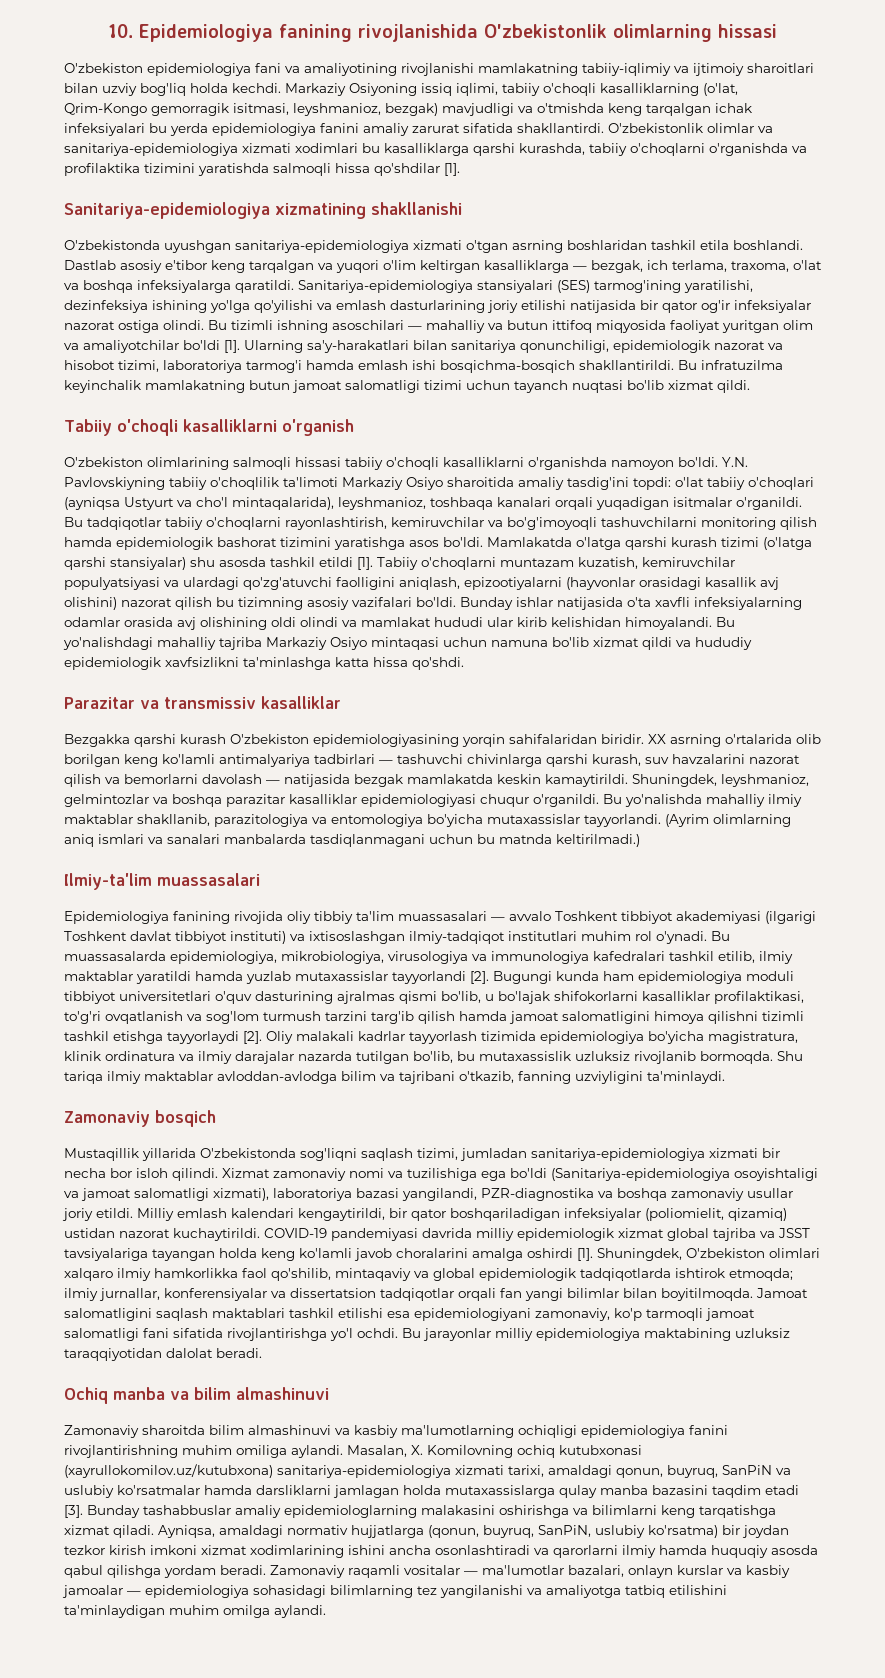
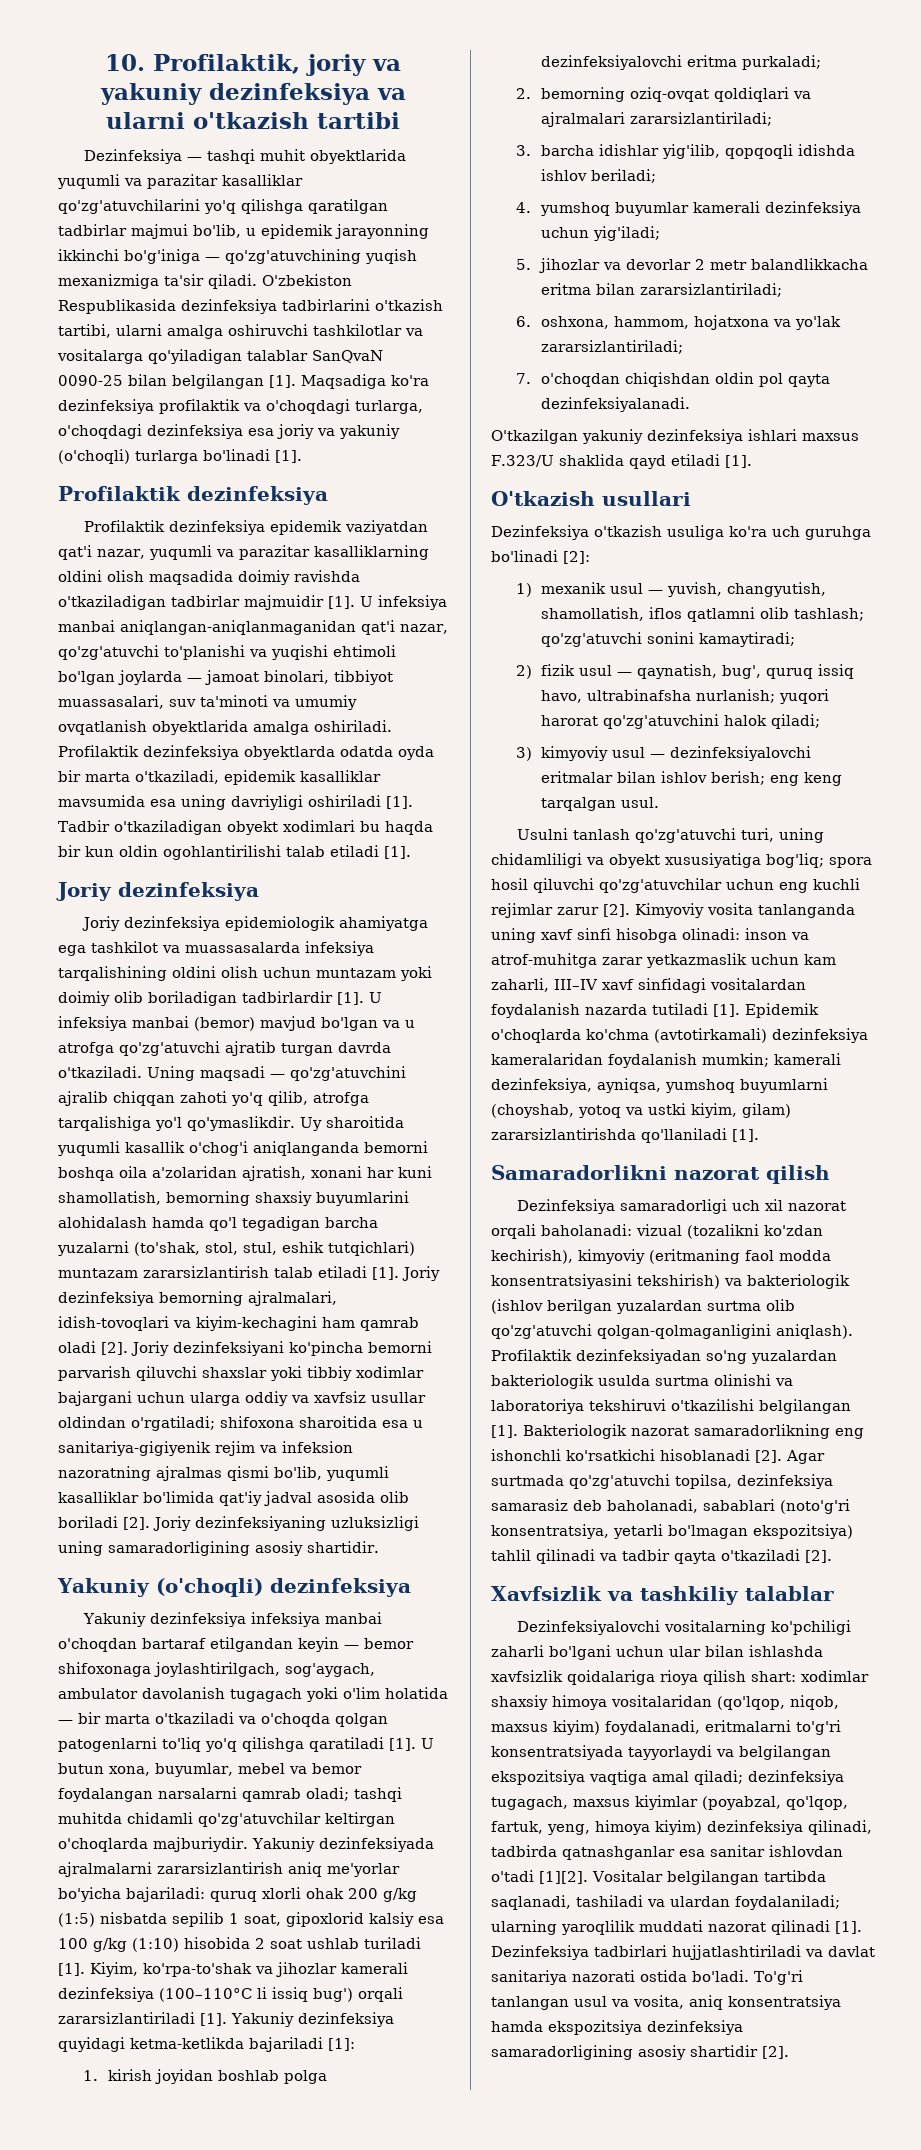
[139,24,777,42] [64,63,814,76] [64,83,738,96] [64,103,752,116] [64,123,773,136] [64,143,807,156] [64,163,460,176] [64,202,462,219] [64,240,803,253] [64,260,822,273] [64,280,753,293] [64,300,811,313] [64,320,813,333] [64,340,783,353] [64,360,783,373] [64,380,750,393] [64,419,354,436] [64,457,748,470] [64,477,814,490] [64,497,802,510] [64,517,817,530] [64,537,812,550] [64,557,735,570] [64,577,779,590] [64,597,802,610] [64,617,735,630] [63,637,752,650] [64,657,464,670] [64,696,341,709] [64,734,821,747] [64,754,800,767] [64,774,809,787] [64,794,802,807] [64,814,791,827] [64,834,640,847] [64,873,260,890] [64,911,816,924] [64,931,730,944] [64,951,793,964] [64,971,794,984] [64,991,804,1004] [64,1011,804,1024] [64,1031,798,1044] [64,1051,803,1064] [64,1071,725,1084] [64,1110,216,1127] [64,1148,780,1161] [64,1168,818,1181] [64,1188,793,1201] [62,1208,787,1221] [64,1228,810,1241] [64,1248,820,1261] [64,1268,793,1281] [64,1288,808,1301] [64,1308,755,1321] [64,1328,790,1341] [64,1348,262,1361] [64,1387,329,1404] [64,1425,728,1438] [64,1445,642,1458] [64,1464,791,1478] [64,1485,799,1498] [64,1505,776,1518] [64,1525,789,1538] [64,1545,818,1558] [64,1565,790,1578] [62,1585,727,1598] [64,1605,326,1618] Epidemiologiya fanining rivojlanishida O'zbekistonlik olimlarning hissasi // O'zbekiston epidemiologiya fani va amaliyotining rivojlanishi mamlakatning tabiiy-iqlimiy va ijtimoiy sharoitlari bilan uzviy bog'liq holda kechdi. Markaziy Osiyoning issiq iqlimi, tabiiy o'choqli kasalliklarning (o'lat, Qrim-Kongo gemorragik isitmasi, leyshmanioz, bezgak) mavjudligi va o'tmishda keng tarqalgan ichak infeksiyalari bu yerda epidemiologiya fanini amaliy zarurat sifatida shakllantirdi. O'zbekistonlik olimlar va sanitariya-epidemiologiya xizmati xodimlari bu kasalliklarga qarshi kurashda, tabiiy o'choqlarni o'rganishda va profilaktika tizimini yaratishda salmoqli hissa qo'shdilar [1]. // Sanitariya-epidemiologiya xizmatining shakllanishi // O'zbekistonda uyushgan sanitariya-epidemiologiya xizmati o'tgan asrning boshlaridan tashkil etila boshlandi. Dastlab asosiy e'tibor keng tarqalgan va yuqori o'lim keltirgan kasalliklarga — bezgak, ich terlama, traxoma, o'lat va boshqa infeksiyalarga qaratildi. Sanitariya-epidemiologiya stansiyalari (SES) tarmog'ining yaratilishi, dezinfeksiya ishining yo'lga qo'yilishi va emlash dasturlarining joriy etilishi natijasida bir qator og'ir infeksiyalar nazorat ostiga olindi. Bu tizimli ishning asoschilari — mahalliy va butun ittifoq miqyosida faoliyat yuritgan olim va amaliyotchilar bo'ldi [1]. Ularning sa'y-harakatlari bilan sanitariya qonunchiligi, epidemiologik nazorat va hisobot tizimi, laboratoriya tarmog'i hamda emlash ishi bosqichma-bosqich shakllantirildi. Bu infratuzilma keyinchalik mamlakatning butun jamoat salomatligi tizimi uchun tayanch nuqtasi bo'lib xizmat qildi. // Tabiiy o'choqli kasalliklarni o'rganish // O'zbekiston olimlarining salmoqli hissasi tabiiy o'choqli kasalliklarni o'rganishda namoyon bo'ldi. Y.N. Pavlovskiyning tabiiy o'choqlilik ta'limoti Markaziy Osiyo sharoitida amaliy tasdig'ini topdi: o'lat tabiiy o'choqlari (ayniqsa Ustyurt va cho'l mintaqalarida), leyshmanioz, toshbaqa kanalari orqali yuqadigan isitmalar o'rganildi. Bu tadqiqotlar tabiiy o'choqlarni rayonlashtirish, kemiruvchilar va bo'g'imoyoqli tashuvchilarni monitoring qilish hamda epidemiologik bashorat tizimini yaratishga asos bo'ldi. Mamlakatda o'latga qarshi kurash tizimi (o'latga qarshi stansiyalar) shu asosda tashkil etildi [1]. Tabiiy o'choqlarni muntazam kuzatish, kemiruvchilar populyatsiyasi va ulardagi qo'zg'atuvchi faolligini aniqlash, epizootiyalarni (hayvonlar orasidagi kasallik avj olishini) nazorat qilish bu tizimning asosiy vazifalari bo'ldi. Bunday ishlar natijasida o'ta xavfli infeksiyalarning odamlar orasida avj olishining oldi olindi va mamlakat hududi ular kirib kelishidan himoyalandi. Bu yo'nalishdagi mahalliy tajriba Markaziy Osiyo mintaqasi uchun namuna bo'lib xizmat qildi va hududiy epidemiologik xavfsizlikni ta'minlashga katta hissa qo'shdi. // Parazitar va transmissiv kasalliklar // Bezgakka qarshi kurash O'zbekiston epidemiologiyasining yorqin sahifalaridan biridir. XX asrning o'rtalarida olib borilgan keng ko'lamli antimalyariya tadbirlari — tashuvchi chivinlarga qarshi kurash, suv havzalarini nazorat qilish va bemorlarni davolash — natijasida bezgak mamlakatda keskin kamaytirildi. Shuningdek, leyshmanioz, gelmintozlar va boshqa parazitar kasalliklar epidemiologiyasi chuqur o'rganildi. Bu yo'nalishda mahalliy ilmiy maktablar shakllanib, parazitologiya va entomologiya bo'yicha mutaxassislar tayyorlandi. (Ayrim olimlarning aniq ismlari va sanalari manbalarda tasdiqlanmagani uchun bu matnda keltirilmadi.) // Ilmiy-ta'lim muassasalari // Epidemiologiya fanining rivojida oliy tibbiy ta'lim muassasalari — avvalo Toshkent tibbiyot akademiyasi (ilgarigi Toshkent davlat tibbiyot instituti) va ixtisoslashgan ilmiy-tadqiqot institutlari muhim rol o'ynadi. Bu muassasalarda epidemiologiya, mikrobiologiya, virusologiya va immunologiya kafedralari tashkil etilib, ilmiy maktablar yaratildi hamda yuzlab mutaxassislar tayyorlandi [2]. Bugungi kunda ham epidemiologiya moduli tibbiyot universitetlari o'quv dasturining ajralmas qismi bo'lib, u bo'lajak shifokorlarni kasalliklar profilaktikasi, to'g'ri ovqatlanish va sog'lom turmush tarzini targ'ib qilish hamda jamoat salomatligini himoya qilishni tizimli tashkil etishga tayyorlaydi [2]. Oliy malakali kadrlar tayyorlash tizimida epidemiologiya bo'yicha magistratura, klinik ordinatura va ilmiy darajalar nazarda tutilgan bo'lib, bu mutaxassislik uzluksiz rivojlanib bormoqda. Shu tariqa ilmiy maktablar avloddan-avlodga bilim va tajribani o'tkazib, fanning uzviyligini ta'minlaydi. // Zamonaviy bosqich // Mustaqillik yillarida O'zbekistonda sog'liqni saqlash tizimi, jumladan sanitariya-epidemiologiya xizmati bir necha bor isloh qilindi. Xizmat zamonaviy nomi va tuzilishiga ega bo'ldi (Sanitariya-epidemiologiya osoyishtaligi va jamoat salomatligi xizmati), laboratoriya bazasi yangilandi, PZR-diagnostika va boshqa zamonaviy usullar joriy etildi. Milliy emlash kalendari kengaytirildi, bir qator boshqariladigan infeksiyalar (poliomielit, qizamiq) ustidan nazorat kuchaytirildi. COVID-19 pandemiyasi davrida milliy epidemiologik xizmat global tajriba va JSST tavsiyalariga tayangan holda keng ko'lamli javob choralarini amalga oshirdi [1]. Shuningdek, O'zbekiston olimlari xalqaro ilmiy hamkorlikka faol qo'shilib, mintaqaviy va global epidemiologik tadqiqotlarda ishtirok etmoqda; ilmiy jurnallar, konferensiyalar va dissertatsion tadqiqotlar orqali fan yangi bilimlar bilan boyitilmoqda. Jamoat salomatligini saqlash maktablari tashkil etilishi esa epidemiologiyani zamonaviy, ko'p tarmoqli jamoat salomatligi fani sifatida rivojlantirishga yo'l ochdi. Bu jarayonlar milliy epidemiologiya maktabining uzluksiz taraqqiyotidan dalolat beradi. // Ochiq manba va bilim almashinuvi // Zamonaviy sharoitda bilim almashinuvi va kasbiy ma'lumotlarning ochiqligi epidemiologiya fanini rivojlantirishning muhim omiliga aylandi. Masalan, X. Komilovning ochiq kutubxonasi (xayrullokomilov.uz/kutubxona) sanitariya-epidemiologiya xizmati tarixi, amaldagi qonun, buyruq, SanPiN va uslubiy ko'rsatmalar hamda darsliklarni jamlagan holda mutaxassislarga qulay manba bazasini taqdim etadi [3]. Bunday tashabbuslar amaliy epidemiologlarning malakasini oshirishga va bilimlarni keng tarqatishga xizmat qiladi. Ayniqsa, amaldagi normativ hujjatlarga (qonun, buyruq, SanPiN, uslubiy ko'rsatma) bir joydan tezkor kirish imkoni xizmat xodimlarining ishini ancha osonlashtiradi va qarorlarni ilmiy hamda huquqiy asosda qabul qilishga yordam beradi. Zamonaviy raqamli vositalar — ma'lumotlar bazalari, onlayn kurslar va kasbiy jamoalar — epidemiologiya sohasidagi bilimlarning tez yangilanishi va amaliyotga tatbiq etilishini ta'minlaydigan muhim omilga aylandi. -> [153,54,401,76] [99,83,406,105] [106,112,400,129] [84,149,407,164] [57,174,303,189] [58,199,388,214] [58,224,429,239] [58,249,417,264] [58,274,352,289] [58,299,443,314] [58,324,423,339] [57,349,383,364] [58,374,429,389] [58,399,423,414] [58,424,400,439] [58,449,302,464] [58,486,328,505] [84,520,429,535] [58,545,429,560] [58,570,360,585] [58,595,447,610] [58,620,448,635] [58,645,396,660] [58,670,393,685] [58,695,357,710] [58,720,392,735] [58,745,434,760] [58,770,381,785] [58,795,413,810] [58,820,433,835] [58,845,411,860] [56,882,259,901] [82,916,429,931] [58,941,374,956] [58,966,432,981] [58,991,382,1006] [58,1016,415,1031] [58,1041,391,1056] [58,1066,406,1081] [58,1091,369,1106] [58,1116,404,1131] [57,1141,428,1156] [58,1166,432,1181] [58,1191,409,1206] [58,1216,378,1231] [57,1241,415,1256] [58,1266,440,1281] [58,1291,337,1306] [58,1316,419,1331] [58,1341,432,1356] [58,1366,424,1381] [58,1391,426,1406] [58,1416,423,1431] [58,1441,353,1456] [58,1466,389,1481] [58,1491,409,1506] [58,1516,419,1531] [58,1541,379,1556] [57,1578,411,1597] [83,1612,383,1627] [58,1637,414,1652] [58,1662,375,1677] [58,1687,448,1702] [58,1712,388,1727] [58,1737,434,1752] [58,1763,362,1777] [58,1787,402,1802] [58,1812,395,1827] [58,1837,434,1852] [58,1862,400,1877] [58,1887,417,1902] [58,1912,444,1927] [58,1937,421,1952] [58,1962,408,1977] [58,1987,403,2002] [58,2012,394,2027] [58,2037,355,2052] [83,2069,328,2084] [541,55,822,70] [516,87,812,102] [541,112,773,127] [516,144,856,159] [541,169,657,183] [516,201,862,216] [541,226,661,241] [516,258,869,273] [541,283,783,297] [516,315,842,330] [541,340,684,354] [516,372,831,387] [541,397,691,412] [491,429,859,444] [491,454,752,469] [491,491,691,506] [491,525,871,540] [491,550,590,564] [516,582,827,597] [541,607,865,622] [541,632,796,647] [516,664,855,679] [541,689,830,704] [541,714,821,729] [516,746,812,761] [541,771,843,786] [541,797,660,811] [517,828,825,843] [491,853,872,868] [491,878,860,893] [491,903,855,918] [491,928,809,943] [491,953,836,968] [491,978,806,993] [491,1003,819,1018] [491,1028,868,1043] [491,1053,841,1068] [491,1078,828,1093] [491,1103,791,1118] [491,1128,759,1143] [491,1165,830,1184] [517,1199,847,1214] [491,1224,823,1239] [491,1249,831,1264] [491,1274,850,1289] [491,1299,795,1314] [491,1324,853,1339] [491,1349,837,1364] [491,1374,793,1389] [491,1399,851,1414] [491,1424,864,1439] [491,1449,825,1464] [491,1474,833,1489] [491,1499,850,1514] [491,1524,853,1539] [491,1549,832,1564] [491,1586,834,1605] [517,1620,852,1635] [491,1645,823,1660] [491,1670,869,1685] [491,1695,839,1710] [491,1720,841,1735] [491,1745,831,1760] [491,1770,844,1785] [491,1795,848,1810] [491,1820,872,1835] [491,1845,843,1860] [491,1870,826,1885] [491,1895,840,1910] [491,1920,862,1935] [491,1945,875,1960] [491,1970,803,1985] [491,1995,841,2010] [491,2020,743,2035] [491,2045,789,2060] Profilaktik, joriy va yakuniy dezinfeksiya va ularni o'tkazish tartibi // Dezinfeksiya — tashqi muhit obyektlarida yuqumli va parazitar kasalliklar qo'zg'atuvchilarini yo'q qilishga qaratilgan tadbirlar majmui bo'lib, u epidemik jarayonning ikkinchi bo'g'iniga — qo'zg'atuvchining yuqish mexanizmiga ta'sir qiladi. O'zbekiston Respublikasida dezinfeksiya tadbirlarini o'tkazish tartibi, ularni amalga oshiruvchi tashkilotlar va vositalarga qo'yiladigan talablar SanQvaN 0090-25 bilan belgilangan [1]. Maqsadiga ko'ra dezinfeksiya profilaktik va o'choqdagi turlarga, o'choqdagi dezinfeksiya esa joriy va yakuniy (o'choqli) turlarga bo'linadi [1]. // Profilaktik dezinfeksiya // Profilaktik dezinfeksiya epidemik vaziyatdan qat'i nazar, yuqumli va parazitar kasalliklarning oldini olish maqsadida doimiy ravishda o'tkaziladigan tadbirlar majmuidir [1]. U infeksiya manbai aniqlangan-aniqlanmaganidan qat'i nazar, qo'zg'atuvchi to'planishi va yuqishi ehtimoli bo'lgan joylarda — jamoat binolari, tibbiyot muassasalari, suv ta'minoti va umumiy ovqatlanish obyektlarida amalga oshiriladi. Profilaktik dezinfeksiya obyektlarda odatda oyda bir marta o'tkaziladi, epidemik kasalliklar mavsumida esa uning davriyligi oshiriladi [1]. Tadbir o'tkaziladigan obyekt xodimlari bu haqda bir kun oldin ogohlantirilishi talab etiladi [1]. // Joriy dezinfeksiya // Joriy dezinfeksiya epidemiologik ahamiyatga ega tashkilot va muassasalarda infeksiya tarqalishining oldini olish uchun muntazam yoki doimiy olib boriladigan tadbirlardir [1]. U infeksiya manbai (bemor) mavjud bo'lgan va u atrofga qo'zg'atuvchi ajratib turgan davrda o'tkaziladi. Uning maqsadi — qo'zg'atuvchini ajralib chiqqan zahoti yo'q qilib, atrofga tarqalishiga yo'l qo'ymaslikdir. Uy sharoitida yuqumli kasallik o'chog'i aniqlanganda bemorni boshqa oila a'zolaridan ajratish, xonani har kuni shamollatish, bemorning shaxsiy buyumlarini alohidalash hamda qo'l tegadigan barcha yuzalarni (to'shak, stol, stul, eshik tutqichlari) muntazam zararsizlantirish talab etiladi [1]. Joriy dezinfeksiya bemorning ajralmalari, idish-tovoqlari va kiyim-kechagini ham qamrab oladi [2]. Joriy dezinfeksiyani ko'pincha bemorni parvarish qiluvchi shaxslar yoki tibbiy xodimlar bajargani uchun ularga oddiy va xavfsiz usullar oldindan o'rgatiladi; shifoxona sharoitida esa u sanitariya-gigiyenik rejim va infeksion nazoratning ajralmas qismi bo'lib, yuqumli kasalliklar bo'limida qat'iy jadval asosida olib boriladi [2]. Joriy dezinfeksiyaning uzluksizligi uning samaradorligining asosiy shartidir. // Yakuniy (o'choqli) dezinfeksiya // Yakuniy dezinfeksiya infeksiya manbai o'choqdan bartaraf etilgandan keyin — bemor shifoxonaga joylashtirilgach, sog'aygach, ambulator davolanish tugagach yoki o'lim holatida — bir marta o'tkaziladi va o'choqda qolgan patogenlarni to'liq yo'q qilishga qaratiladi [1]. U butun xona, buyumlar, mebel va bemor foydalangan narsalarni qamrab oladi; tashqi muhitda chidamli qo'zg'atuvchilar keltirgan o'choqlarda majburiydir. Yakuniy dezinfeksiyada ajralmalarni zararsizlantirish aniq me'yorlar bo'yicha bajariladi: quruq xlorli ohak 200 g/kg (1:5) nisbatda sepilib 1 soat, gipoxlorid kalsiy esa 100 g/kg (1:10) hisobida 2 soat ushlab turiladi [1]. Kiyim, ko'rpa-to'shak va jihozlar kamerali dezinfeksiya (100–110°C li issiq bug') orqali zararsizlantiriladi [1]. Yakuniy dezinfeksiya quyidagi ketma-ketlikda bajariladi [1]: // 1. kirish joyidan boshlab polga dezinfeksiyalovchi eritma purkaladi; // 2. bemorning oziq-ovqat qoldiqlari va ajralmalari zararsizlantiriladi; // 3. barcha idishlar yig'ilib, qopqoqli idishda ishlov beriladi; // 4. yumshoq buyumlar kamerali dezinfeksiya uchun yig'iladi; // 5. jihozlar va devorlar 2 metr balandlikkacha eritma bilan zararsizlantiriladi; // 6. oshxona, hammom, hojatxona va yo'lak zararsizlantiriladi; // 7. o'choqdan chiqishdan oldin pol qayta dezinfeksiyalanadi. // O'tkazilgan yakuniy dezinfeksiya ishlari maxsus F.323/U shaklida qayd etiladi [1]. // O'tkazish usullari // Dezinfeksiya o'tkazish usuliga ko'ra uch guruhga bo'linadi [2]: // 1) mexanik usul — yuvish, changyutish, shamollatish, iflos qatlamni olib tashlash; qo'zg'atuvchi sonini kamaytiradi; // 2) fizik usul — qaynatish, bug', quruq issiq havo, ultrabinafsha nurlanish; yuqori harorat qo'zg'atuvchini halok qiladi; // 3) kimyoviy usul — dezinfeksiyalovchi eritmalar bilan ishlov berish; eng keng tarqalgan usul. // Usulni tanlash qo'zg'atuvchi turi, uning chidamliligi va obyekt xususiyatiga bog'liq; spora hosil qiluvchi qo'zg'atuvchilar uchun eng kuchli rejimlar zarur [2]. Kimyoviy vosita tanlanganda uning xavf sinfi hisobga olinadi: inson va atrof-muhitga zarar yetkazmaslik uchun kam zaharli, III–IV xavf sinfidagi vositalardan foydalanish nazarda tutiladi [1]. Epidemik o'choqlarda ko'chma (avtotirkamali) dezinfeksiya kameralaridan foydalanish mumkin; kamerali dezinfeksiya, ayniqsa, yumshoq buyumlarni (choyshab, yotoq va ustki kiyim, gilam) zararsizlantirishda qo'llaniladi [1]. // Samaradorlikni nazorat qilish // Dezinfeksiya samaradorligi uch xil nazorat orqali baholanadi: vizual (tozalikni ko'zdan kechirish), kimyoviy (eritmaning faol modda konsentratsiyasini tekshirish) va bakteriologik (ishlov berilgan yuzalardan surtma olib qo'zg'atuvchi qolgan-qolmaganligini aniqlash). Profilaktik dezinfeksiyadan so'ng yuzalardan bakteriologik usulda surtma olinishi va laboratoriya tekshiruvi o'tkazilishi belgilangan [1]. Bakteriologik nazorat samaradorlikning eng ishonchli ko'rsatkichi hisoblanadi [2]. Agar surtmada qo'zg'atuvchi topilsa, dezinfeksiya samarasiz deb baholanadi, sabablari (noto'g'ri konsentratsiya, yetarli bo'lmagan ekspozitsiya) tahlil qilinadi va tadbir qayta o'tkaziladi [2]. // Xavfsizlik va tashkiliy talablar // Dezinfeksiyalovchi vositalarning ko'pchiligi zaharli bo'lgani uchun ular bilan ishlashda xavfsizlik qoidalariga rioya qilish shart: xodimlar shaxsiy himoya vositalaridan (qo'lqop, niqob, maxsus kiyim) foydalanadi, eritmalarni to'g'ri konsentratsiyada tayyorlaydi va belgilangan ekspozitsiya vaqtiga amal qiladi; dezinfeksiya tugagach, maxsus kiyimlar (poyabzal, qo'lqop, fartuk, yeng, himoya kiyim) dezinfeksiya qilinadi, tadbirda qatnashganlar esa sanitar ishlovdan o'tadi [1][2]. Vositalar belgilangan tartibda saqlanadi, tashiladi va ulardan foydalaniladi; ularning yaroqlilik muddati nazorat qilinadi [1]. Dezinfeksiya tadbirlari hujjatlashtiriladi va davlat sanitariya nazorati ostida bo'ladi. To'g'ri tanlangan usul va vosita, aniq konsentratsiya hamda ekspozitsiya dezinfeksiya samaradorligining asosiy shartidir [2].

